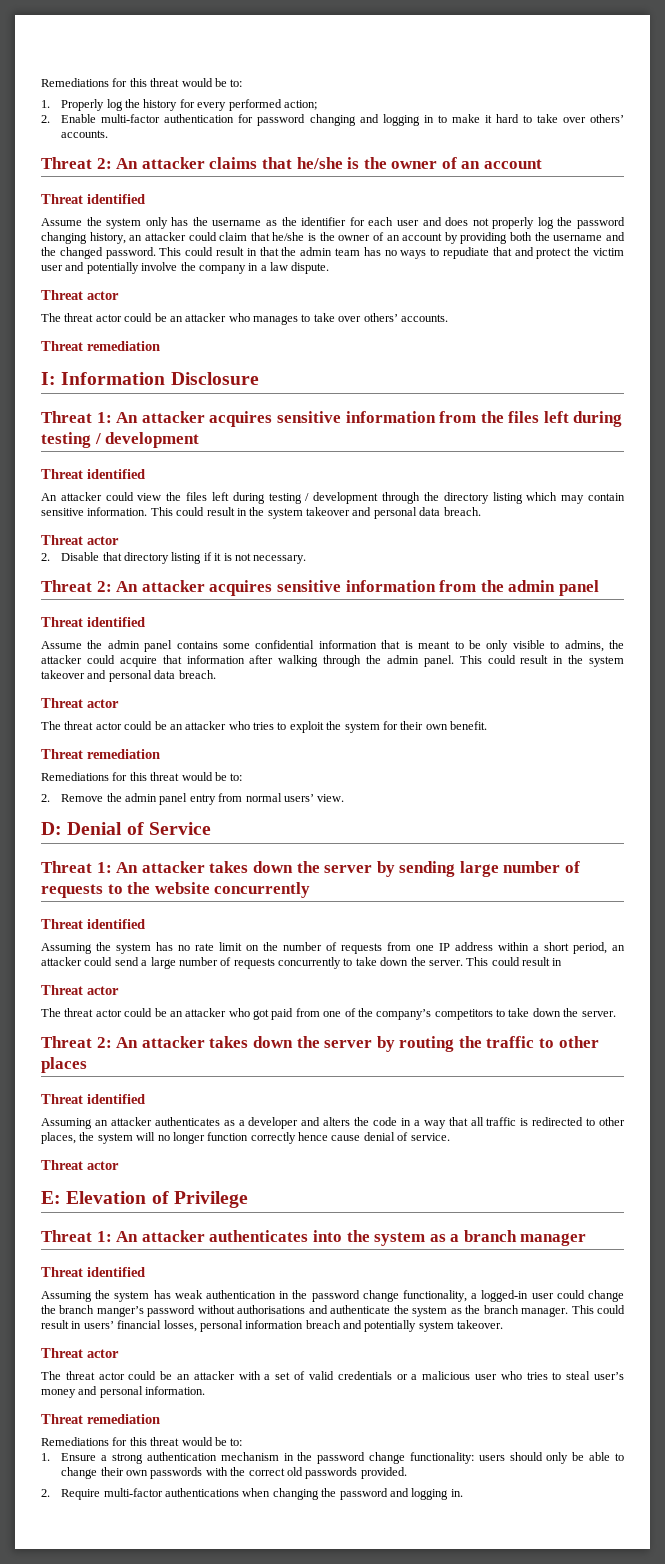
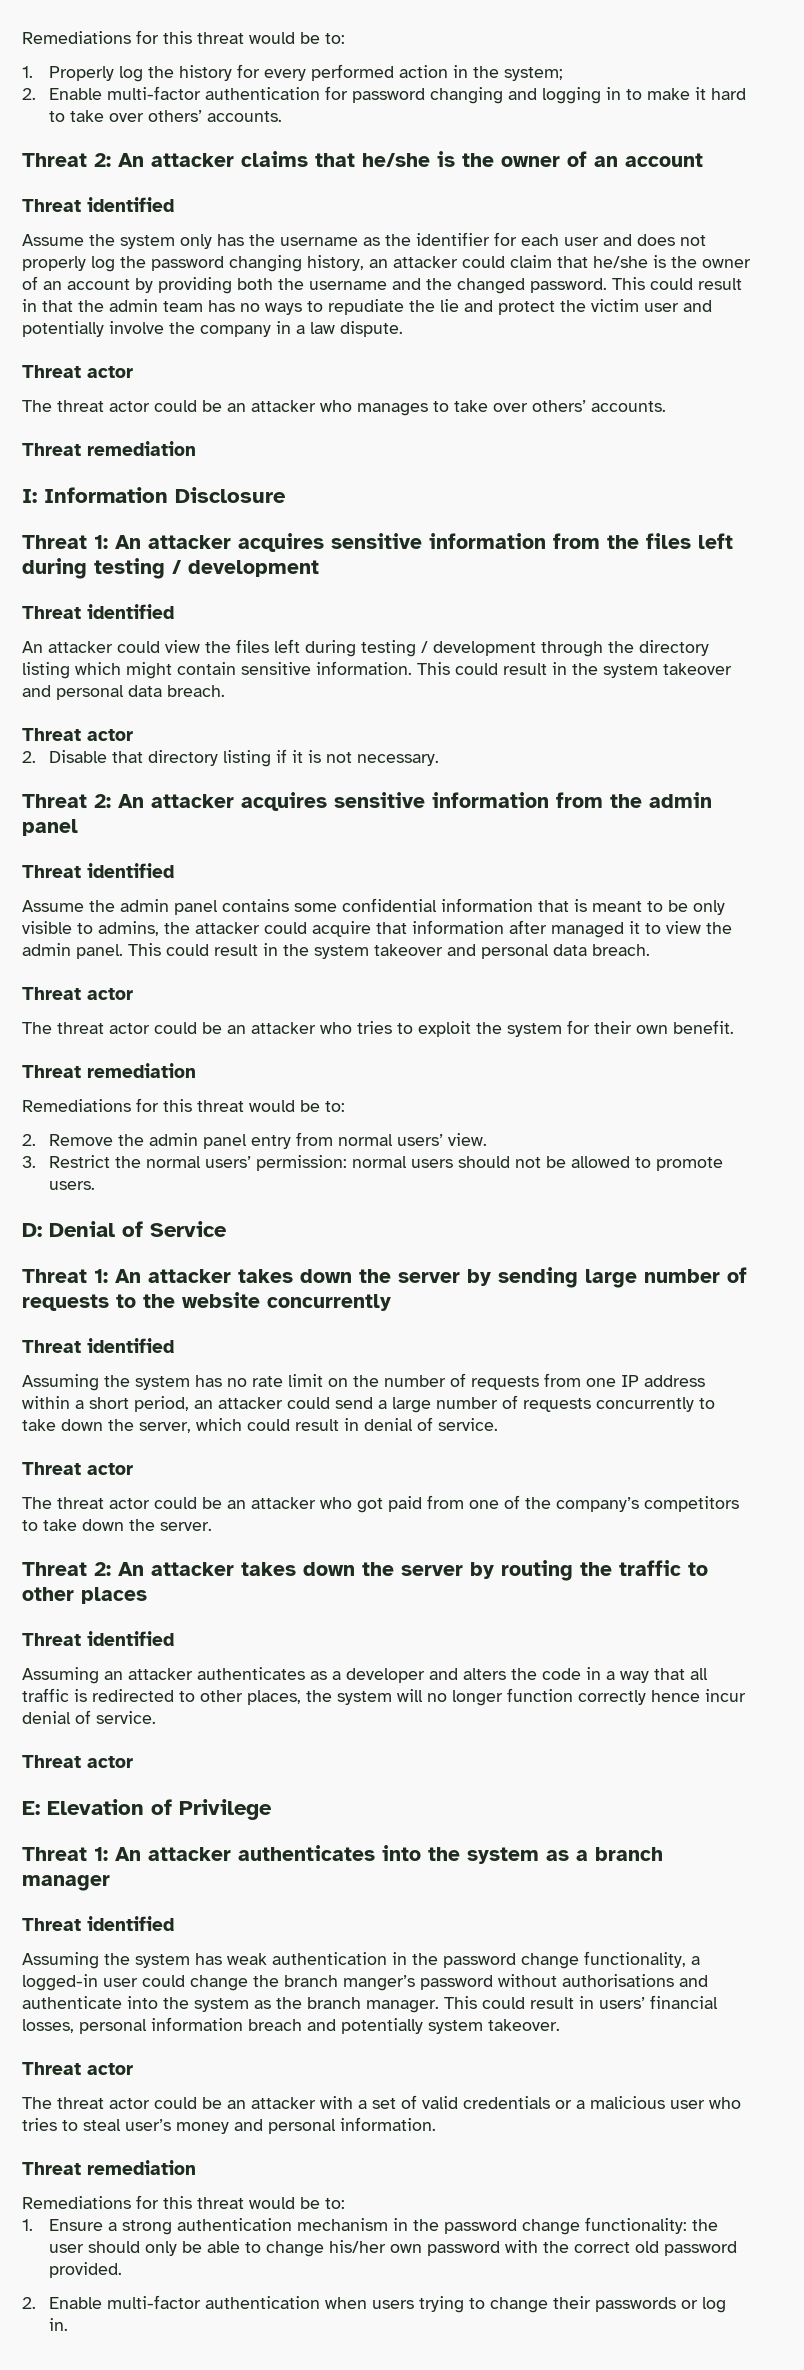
[283,100,317,110] action; -> [399,65,564,81] action in the system;
[492,247,512,256] that -> [409,299,459,312] the lie
[561,495,585,504] may -> [126,662,172,679] might
[278,655,362,667] walking through -> [551,921,701,938] managed it to view
(345, 798) none -> [22,1155,724,1171] [49,1181,96,1190] // 3. Restrict the normal users’ permission: normal users should not be allowed to promote users.
[428,957,563,966] server. This could result in -> [139,1417,498,1433] server, which could result in denial of service.
[331,1135,361,1141] cause -> [705,1689,746,1702] incur
(391, 1309) none -> [127,1996,158,2009] into
[478,1455,505,1461] users -> [692,2219,719,2231] [49,2244,85,2253] the user
[100,1467,203,1479] their own passwords -> [329,2240,501,2256] his/her own password
[305,1467,358,1479] passwords -> [664,2241,738,2256] password
[61,1488,449,1500] Require multi-factor authentications when changing the password and logging -> [49,2295,727,2313] Enable multi-factor authentication when users trying to change their passwords or log

